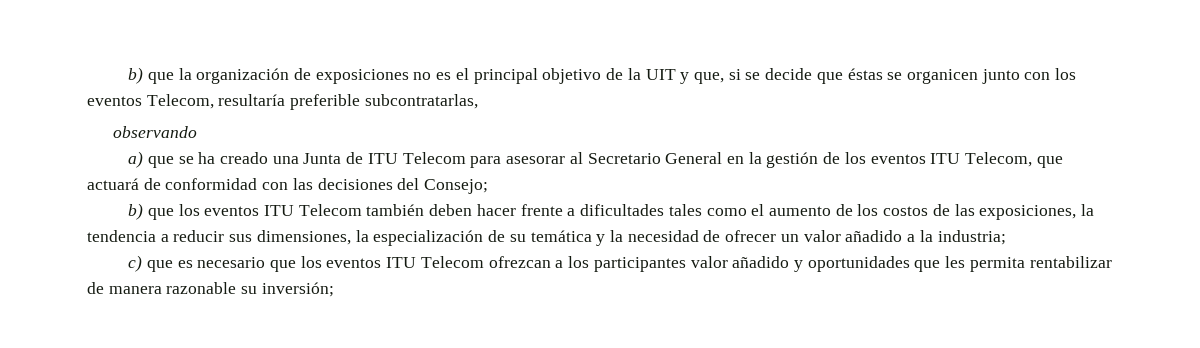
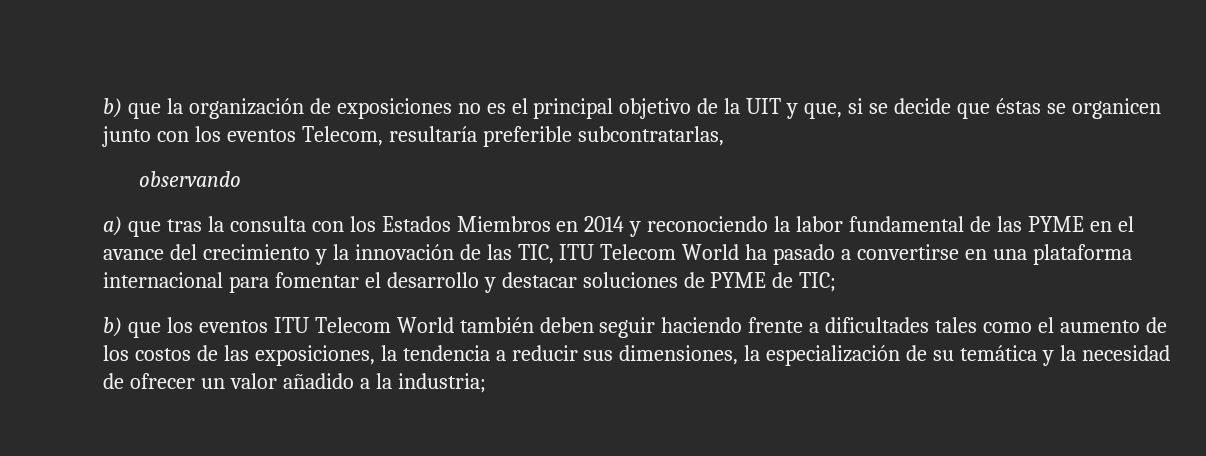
[178,152,1063,168] [87,178,489,194] se ha creado una Junta de ITU Telecom para asesorar al Secretario General en la gestión de los eventos ITU Telecom, que actuará de conformidad con las decisiones del Consejo; -> [166,216,1134,237] [103,244,1132,265] [103,272,837,293] tras la consulta con los Estados Miembros en 2014 y reconociendo la labor fundamental de las PYME en el avance del crecimiento y la innovación de las TIC, ITU Telecom World ha pasado a convertirse en una plataforma internacional para fomentar el desarrollo y destacar soluciones de PYME de TIC;
(362, 210) none -> [396,317,454,333] World
[476,204,516,216] hacer -> [599,317,743,338] seguir haciendo
[128,255,1112,272] [87,282,334,297] // c) que es necesario que los eventos ITU Telecom ofrezcan a los participantes valor añadido y oportunidades que les permita rentabilizar de manera razonable su inversión; -> (486, 383) none

